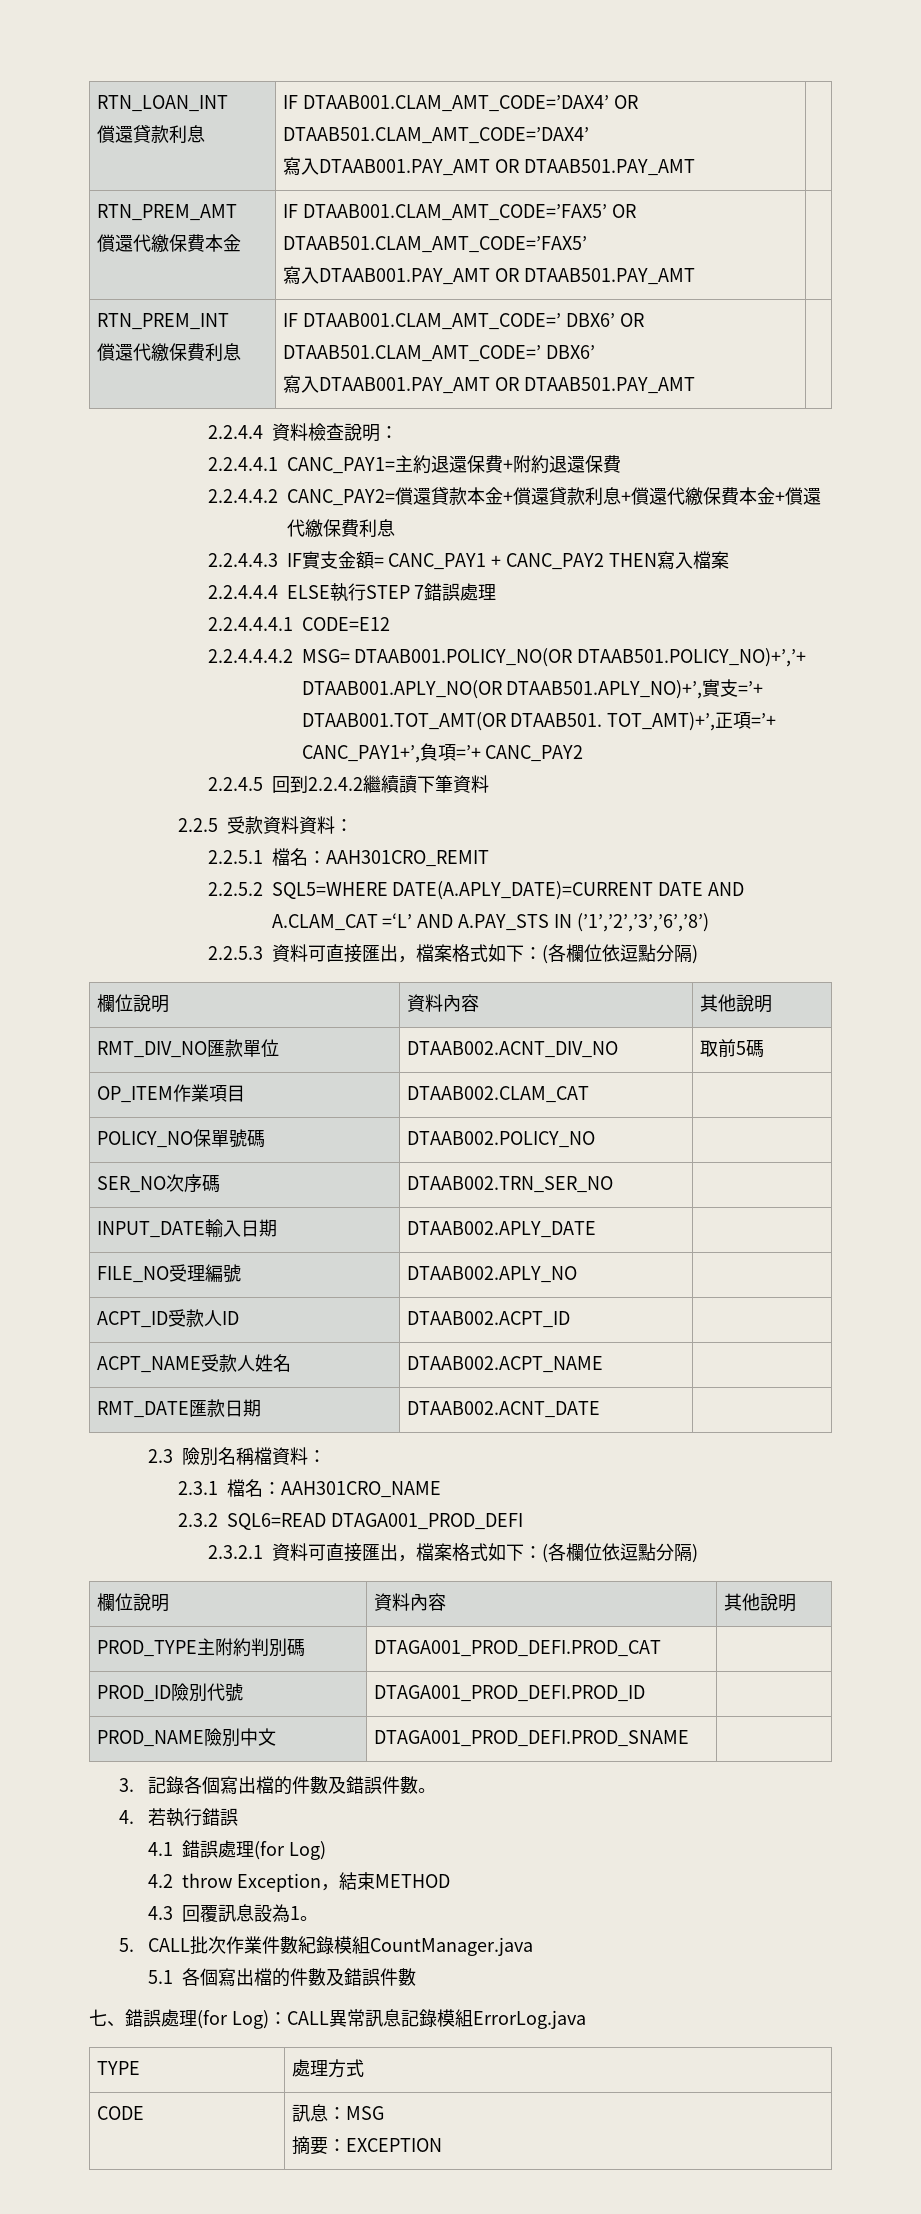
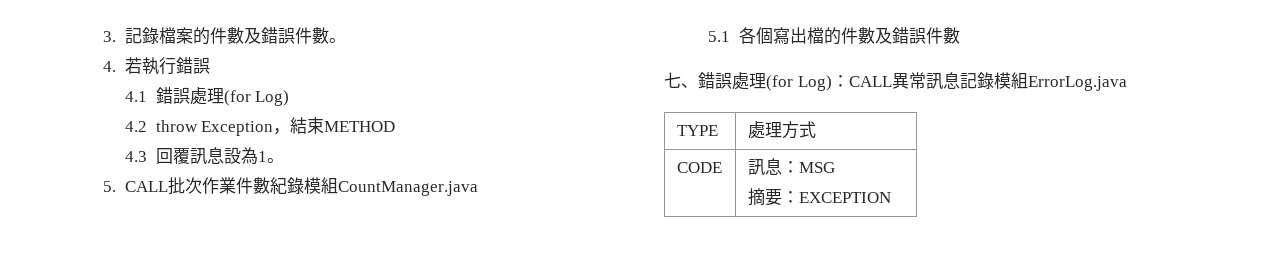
[97,95,229,112] [97,125,206,143] [283,95,639,112] [283,127,590,144] [283,157,696,176] [97,204,238,221] [97,234,242,253] [283,204,637,221] [283,236,588,253] [283,266,696,285] [97,313,230,330] [97,343,242,362] [283,313,644,330] [283,345,596,362] [283,375,696,394] [207,423,398,442] [207,455,621,474] [207,487,821,506] [286,519,395,538] [207,551,730,570] [207,583,497,602] [207,617,390,631] [207,648,807,667] [301,679,764,699] [301,712,777,731] [301,743,584,763] [207,775,489,793] [177,816,353,834] [207,848,489,867] [207,881,745,900] [271,913,709,932] [207,944,698,964] [97,994,170,1013] [407,994,480,1012] [700,994,773,1013] [97,1039,280,1058] [407,1041,619,1058] [700,1039,765,1058] [97,1084,246,1103] [407,1086,590,1103] [97,1129,266,1148] [407,1131,596,1148] [97,1174,221,1193] [407,1176,614,1193] [97,1219,278,1238] [407,1221,597,1238] [97,1264,242,1283] [407,1266,578,1283] [97,1309,240,1328] [407,1311,571,1328] [97,1354,292,1373] [407,1356,604,1373] [97,1399,262,1418] [407,1401,601,1418] [148,1447,327,1466] [177,1479,441,1498] [177,1513,523,1530] [207,1543,698,1563] [97,1593,170,1612] [374,1593,447,1611] [724,1593,797,1612] [97,1638,306,1657] [374,1640,662,1657] [97,1683,244,1702] [374,1685,646,1702] [97,1728,277,1747] [374,1730,690,1747] [118,1776,275,1795] RTN_LOAN_INT // 償還貸款利息 | IF DTAAB001.CLAM_AMT_CODE=’DAX4’ OR DTAAB501.CLAM_AMT_CODE=’DAX4’ // 寫入DTAAB001.PAY_AMT OR DTAAB501.PAY_AMT | // RTN_PREM_AMT // 償還代繳保費本金 | IF DTAAB001.CLAM_AMT_CODE=’FAX5’ OR DTAAB501.CLAM_AMT_CODE=’FAX5’ // 寫入DTAAB001.PAY_AMT OR DTAAB501.PAY_AMT | // RTN_PREM_INT // 償還代繳保費利息 | IF DTAAB001.CLAM_AMT_CODE=’ DBX6’ OR DTAAB501.CLAM_AMT_CODE=’ DBX6’ // 寫入DTAAB001.PAY_AMT OR DTAAB501.PAY_AMT | // 2.2.4.4資料檢查說明： // 2.2.4.4.1 CANC_PAY1=主約退還保費+附約退還保費 // 2.2.4.4.2 CANC_PAY2=償還貸款本金+償還貸款利息+償還代繳保費本金+償還代繳保費利息 // 2.2.4.4.3 IF實支金額= CANC_PAY1 + CANC_PAY2 THEN寫入檔案 // 2.2.4.4.4 ELSE執行STEP 7錯誤處理 // 2.2.4.4.4.1 CODE=E12 // 2.2.4.4.4.2 MSG= DTAAB001.POLICY_NO(OR DTAAB501.POLICY_NO)+’,’+ DTAAB001.APLY_NO(OR DTAAB501.APLY_NO)+’,實支=’+ DTAAB001.TOT_AMT(OR DTAAB501. TOT_AMT)+’,正項=’+ CANC_PAY1+’,負項=’+ CANC_PAY2 // 2.2.4.5回到2.2.4.2繼續讀下筆資料 // 2.2.5受款資料資料： // 2.2.5.1檔名：AAH301CRO_REMIT // 2.2.5.2 SQL5=WHERE DATE(A.APLY_DATE)=CURRENT DATE AND A.CLAM_CAT =‘L’ AND A.PAY_STS IN (’1’,’2’,’3’,’6’,’8’) // 2.2.5.3資料可直接匯出，檔案格式如下：(各欄位依逗點分隔) // 欄位說明 | 資料內容 | 其他說明 // RMT_DIV_NO匯款單位 | DTAAB002.ACNT_DIV_NO | 取前5碼 // OP_ITEM作業項目 | DTAAB002.CLAM_CAT | // POLICY_NO保單號碼 | DTAAB002.POLICY_NO | // SER_NO次序碼 | DTAAB002.TRN_SER_NO | // INPUT_DATE輸入日期 | DTAAB002.APLY_DATE | // FILE_NO受理編號 | DTAAB002.APLY_NO | // ACPT_ID受款人ID | DTAAB002.ACPT_ID | // ACPT_NAME受款人姓名 | DTAAB002.ACPT_NAME | // RMT_DATE匯款日期 | DTAAB002.ACNT_DATE | // 2.3險別名稱檔資料： // 2.3.1檔名：AAH301CRO_NAME // 2.3.2 SQL6=READ DTAGA001_PROD_DEFI // 2.3.2.1資料可直接匯出，檔案格式如下：(各欄位依逗點分隔) // 欄位說明 | 資料內容 | 其他說明 // PROD_TYPE主附約判別碼 | DTAGA001_PROD_DEFI.PROD_CAT | // PROD_ID險別代號 | DTAGA001_PROD_DEFI.PROD_ID | // PROD_NAME險別中文 | DTAGA001_PROD_DEFI.PROD_SNAME | // 3.記錄各個寫出檔 -> [103,27,194,44] 3.記錄檔案

